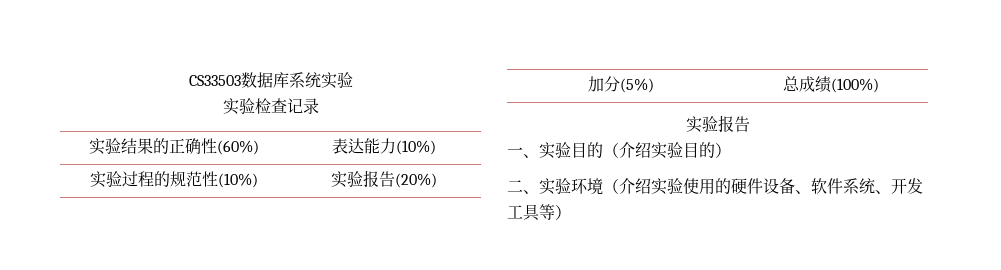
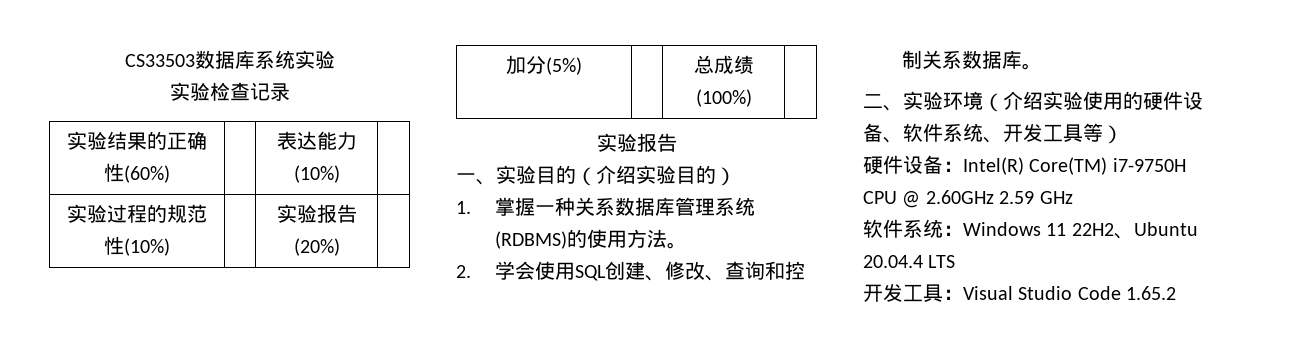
(731, 150) none -> [456,197,755,216] [494,229,687,249] [456,261,805,281] [901,50,1042,70] // 1.掌握一种关系数据库管理系统(RDBMS)的使用方法。 // 2.学会使用SQL创建、修改、查询和控制关系数据库。
(571, 212) none -> [863,155,1186,175] [863,190,1073,208] [863,219,1198,239] [863,255,956,268] [863,283,1177,302] // 硬件设备：Intel(R) Core(TM) i7-9750H CPU @ 2.60GHz 2.59 GHz // 软件系统：Windows 11 22H2、Ubuntu 20.04.4 LTS // 开发工具：Visual Studio Code 1.65.2

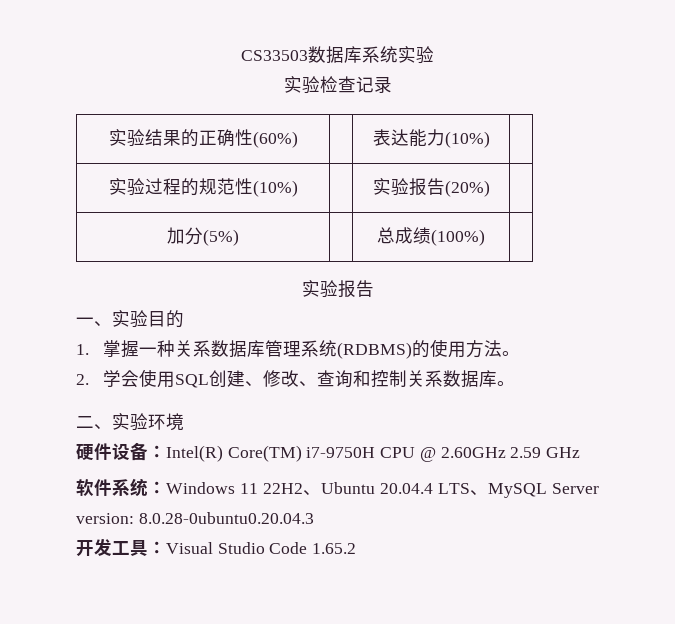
[576,165,736,186] （介绍实验目的） -> (184, 319) none
[983,91,1203,112] [863,123,1123,144] （介绍实验使用的硬件设备、软件系统、开发工具等） -> (184, 422) none
(956, 261) none -> [470,483,599,498] [76,512,314,524] 、MySQL Server version: 8.0.28-0ubuntu0.20.04.3

